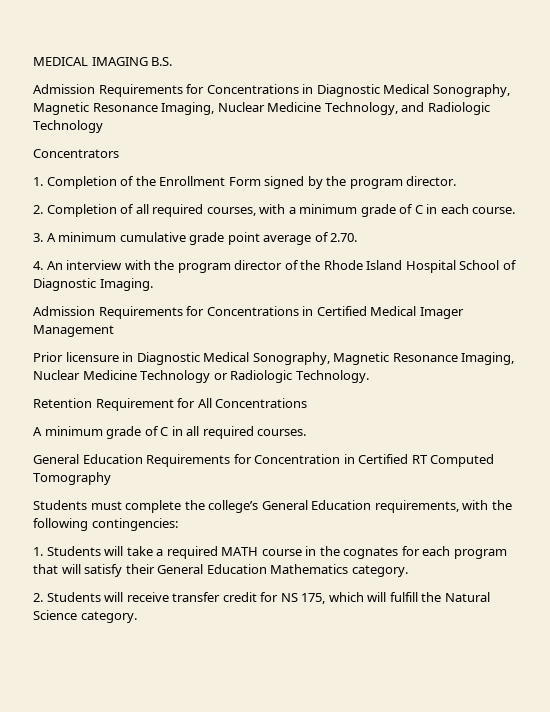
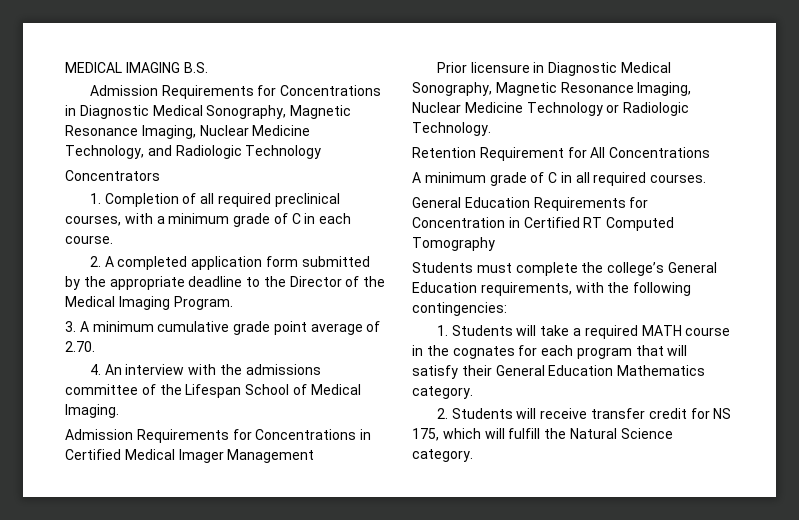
[135,176,457,189] [33,204,204,217] the Enrollment Form signed by the program director. // 2. Completion of all required -> [200,193,340,207] all required preclinical
(516, 210) none -> [89,256,370,270] [65,276,386,290] [65,296,233,310] // 2. A completed application form submitted by the appropriate deadline to the Director of the Medical Imaging Program.
[177,260,456,273] program director of the Rhode Island Hospital -> [245,364,321,375] [65,384,242,398] admissions committee of the Lifespan
[33,278,96,291] Diagnostic -> [310,384,361,395] Medical

